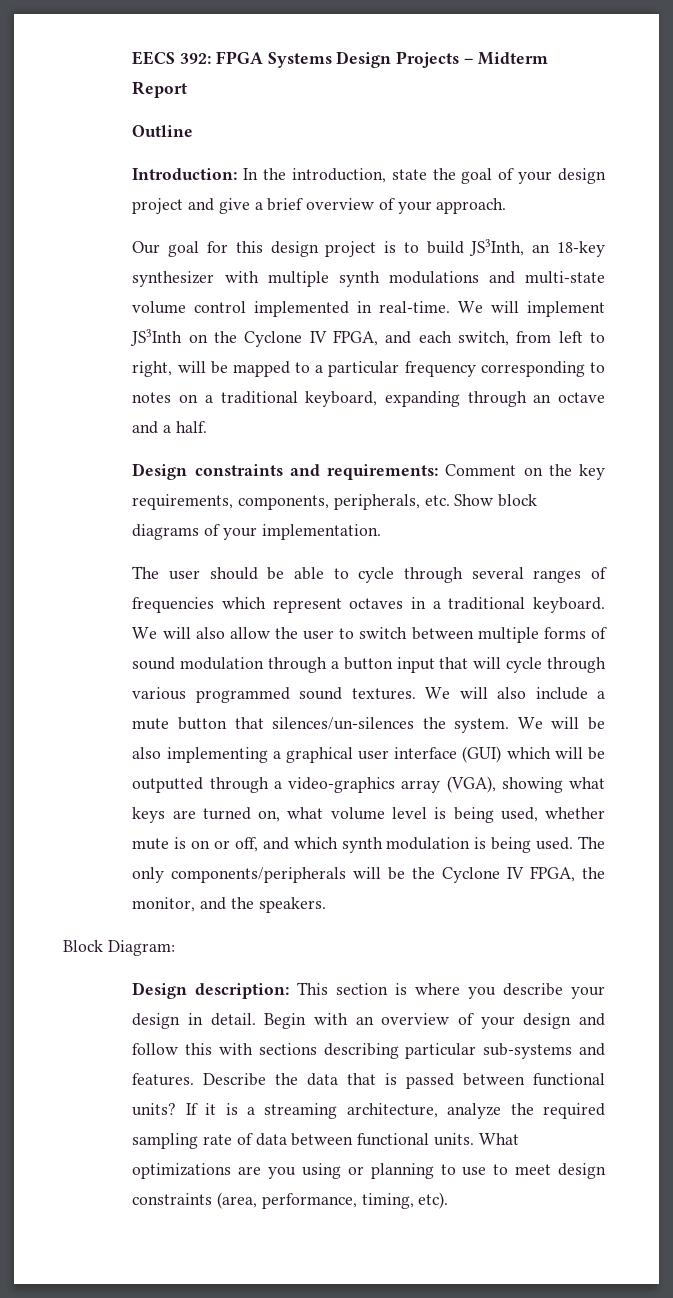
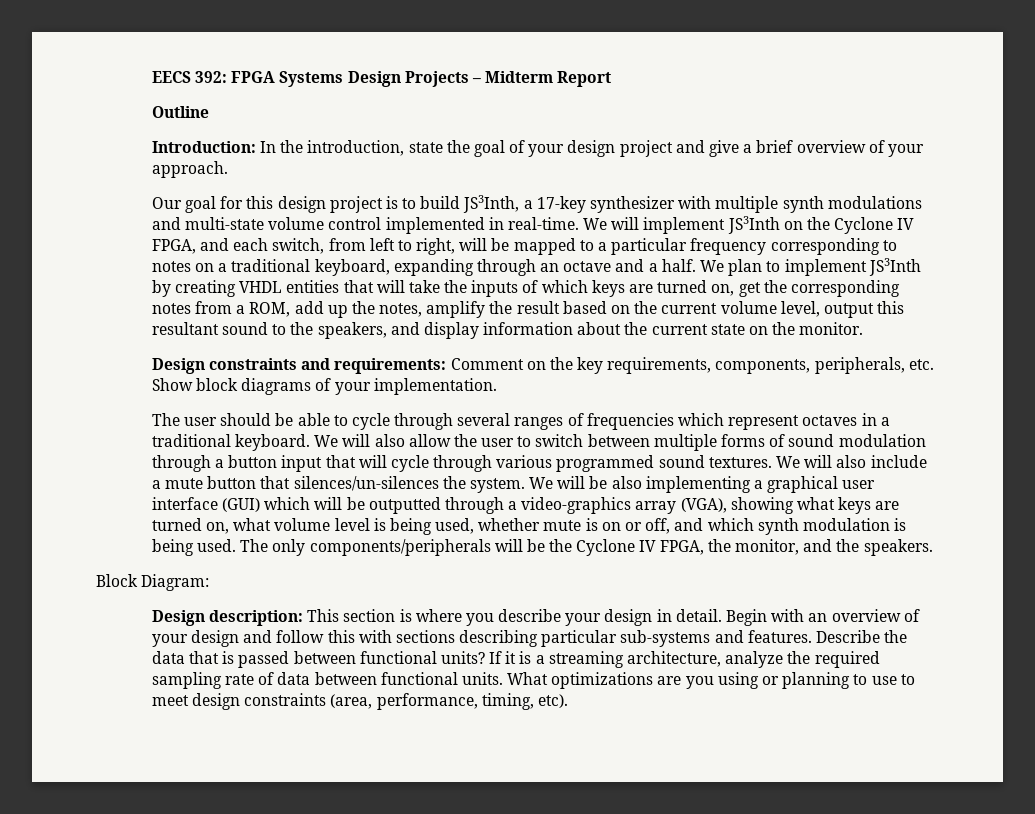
[532,241,605,257] an 18-key -> [523,196,586,213] a 17-key
(207, 427) none -> [700,258,921,276] [151,280,900,297] [151,301,905,318] [151,322,864,339] We plan to implement JS3Inth by creating VHDL entities that will take the inputs of which keys are turned on, get the corresponding notes from a ROM, add up the notes, amplify the result based on the current volume level, output this resultant sound to the speakers, and display information about the current state on the monitor.

